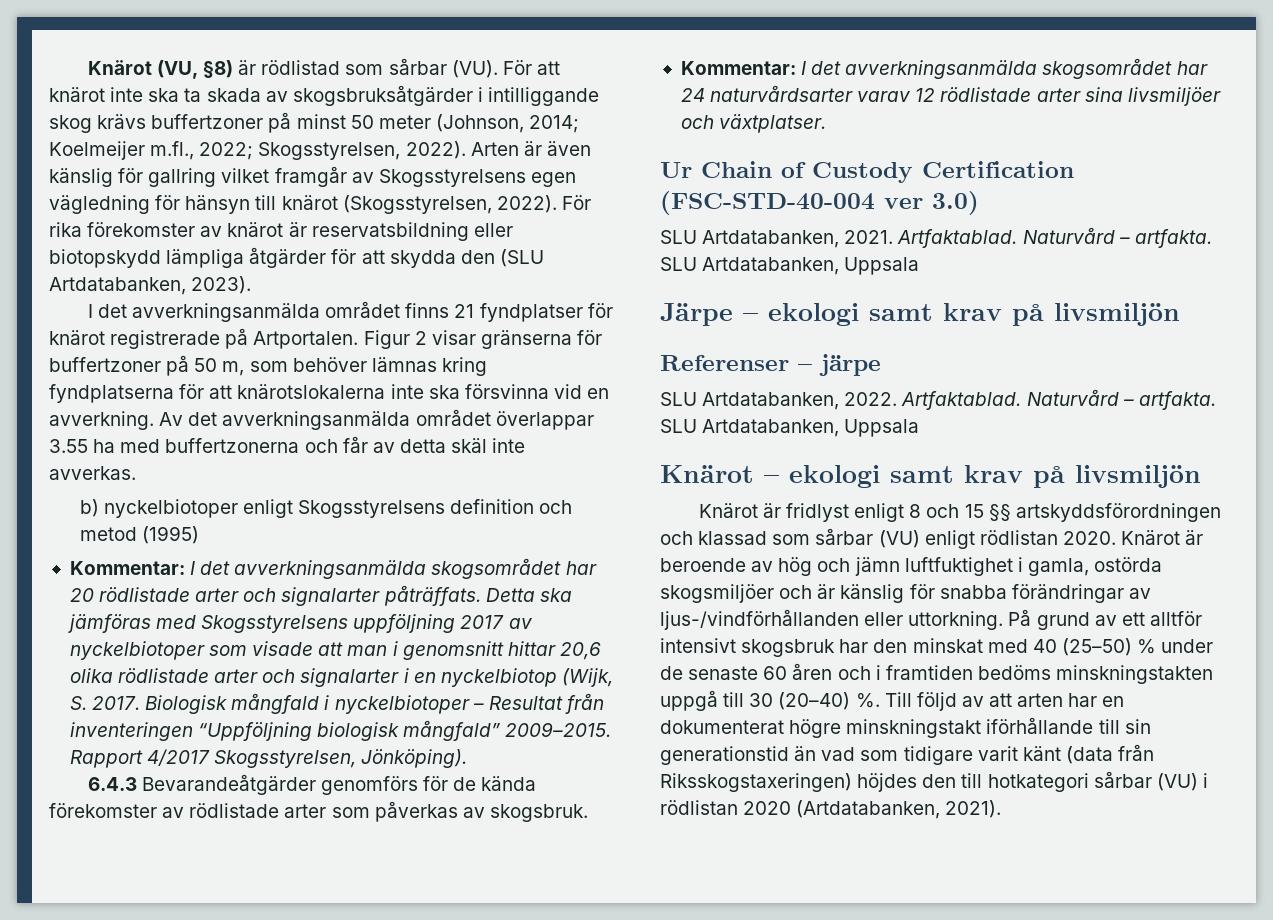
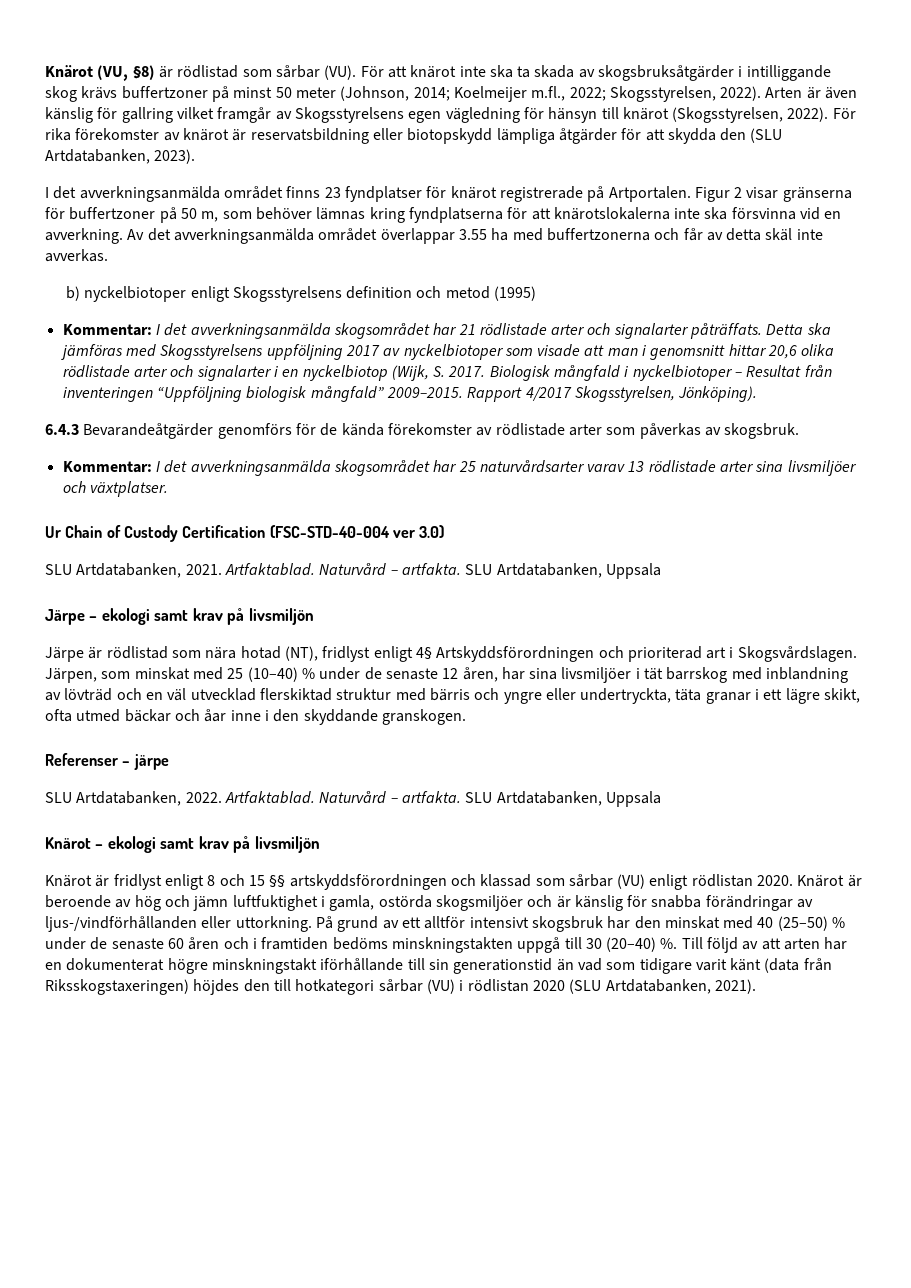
[454,304,475,318] 21 -> [324,187,341,198] 23
[69,588,94,602] 20 -> [458,324,476,335] 21
[680,88,705,102] 24 -> [458,461,476,472] 25
[915,88,936,102] 12 -> [628,461,645,472] 13
(1180, 314) none -> [45,646,857,662] [45,667,849,683] [45,688,861,704] [45,709,466,725] // Järpe är rödlistad som nära hotad (NT), fridlyst enligt 4§ Artskyddsförordningen och prioriterad art i Skogsvårdslagen. Järpen, som minskat med 25 (10–40) % under de senaste 12 åren, har sina livsmiljöer i tät barrskog med inblandning av lövträd och en väl utvecklad flerskiktad struktur med bärris och yngre eller undertryckta, täta granar i ett lägre skikt, ofta utmed bäckar och åar inne i den skyddande granskogen.
[796,800,941,819] (Artdatabanken, -> [569,979,711,994] (SLU Artdatabanken,

